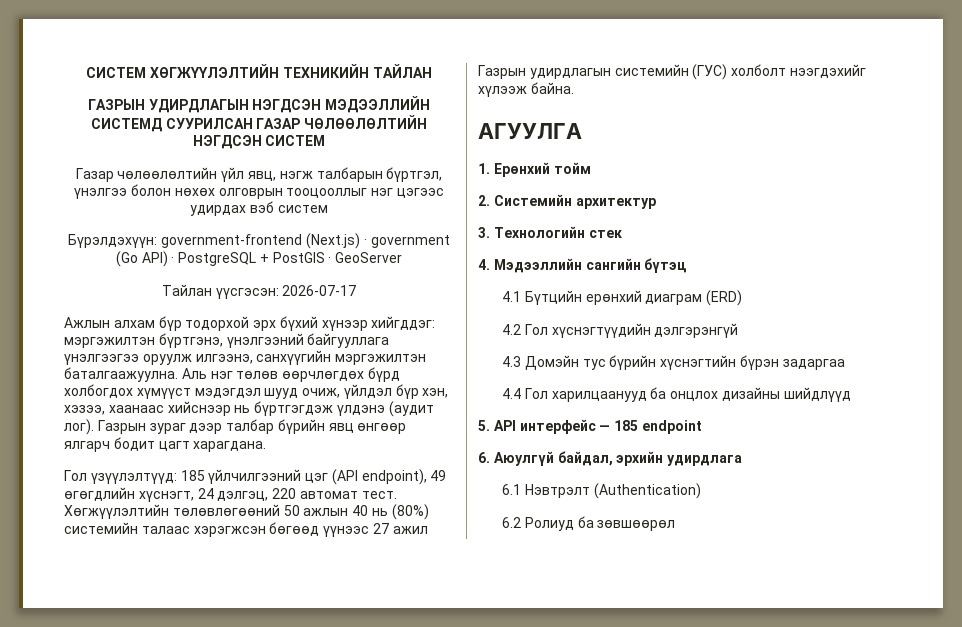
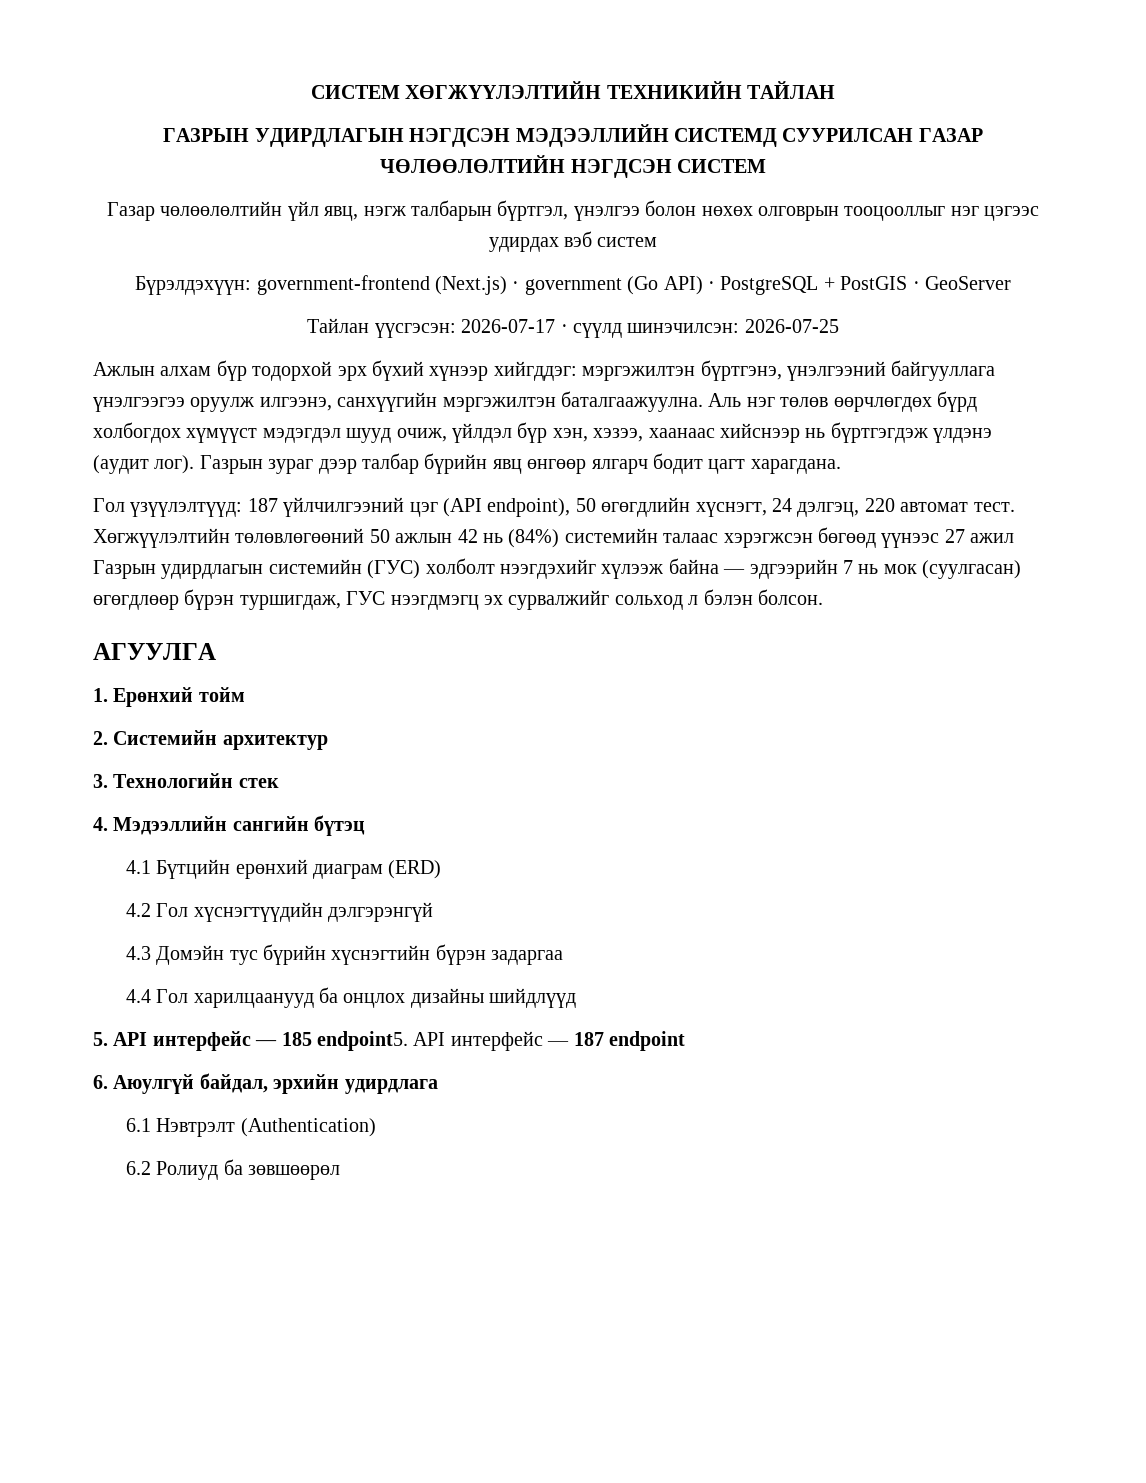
(357, 290) none -> [560,319,839,338] · сүүлд шинэчилсэн: 2026-07-25
[180,470,205,481] 185 -> [247,498,278,512] 187
[430,470,447,481] 49 -> [575,498,596,512] 50
[352,504,429,520] 40 нь (80%) -> [457,529,560,548] 42 нь (84%)
[530,82,574,94] байна. -> [668,558,1022,579] [93,589,823,610] байна — эдгээрийн 7 нь мок (суулгасан) өгөгдлөөр бүрэн туршигдаж, ГУС нээгдмэгц эх сурвалжийг сольход л бэлэн болсон.
(639, 425) none -> [317,1031,604,1051] endpoint5. API интерфейс — 187

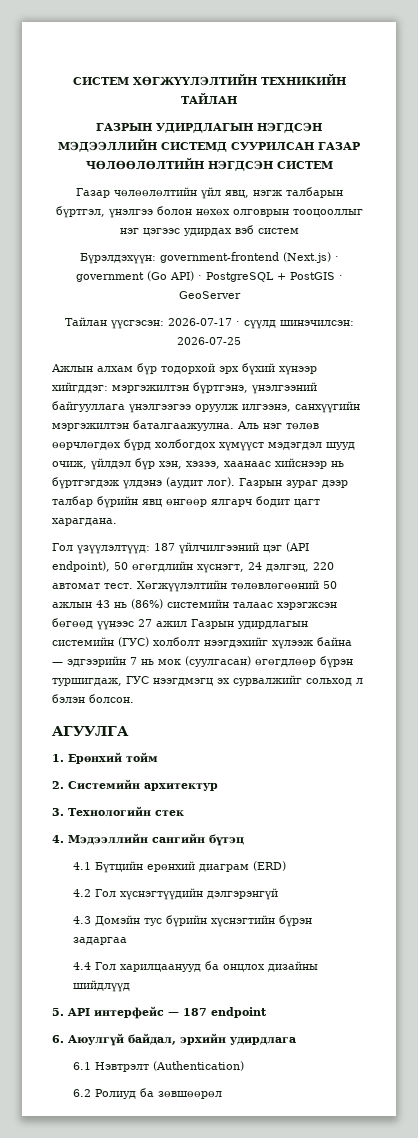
[457,529,560,548] 42 нь (84%) -> [96,599,163,609] 43 нь (86%)
[281,1031,570,1051] 185 endpoint5. API интерфейс — -> (179, 1014) none

